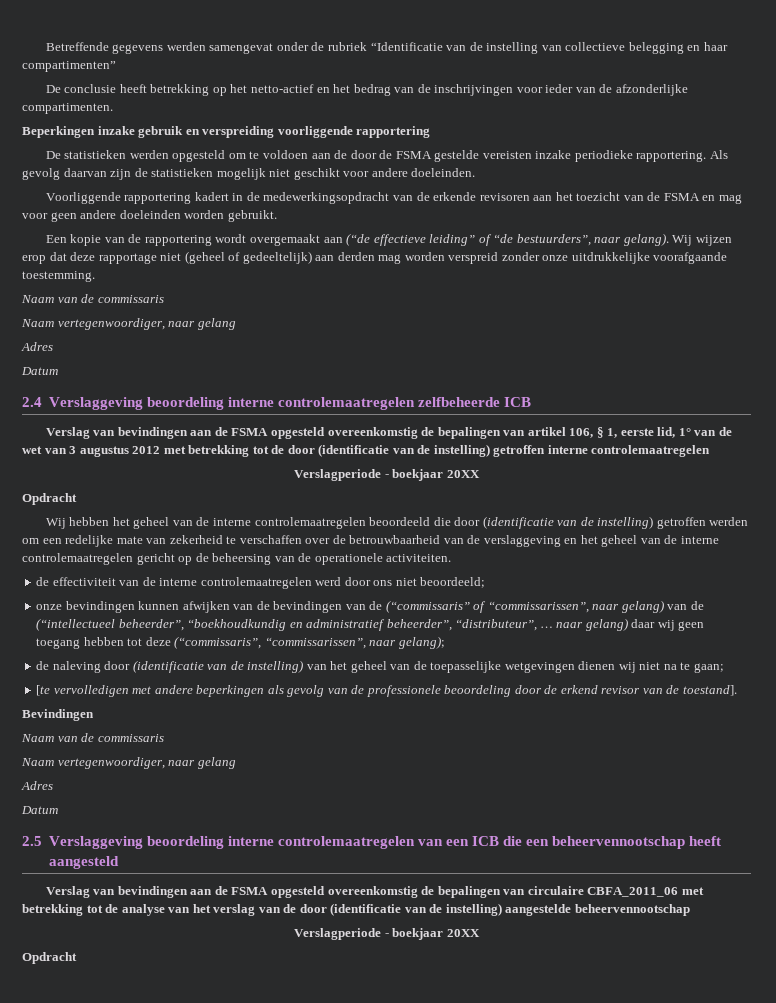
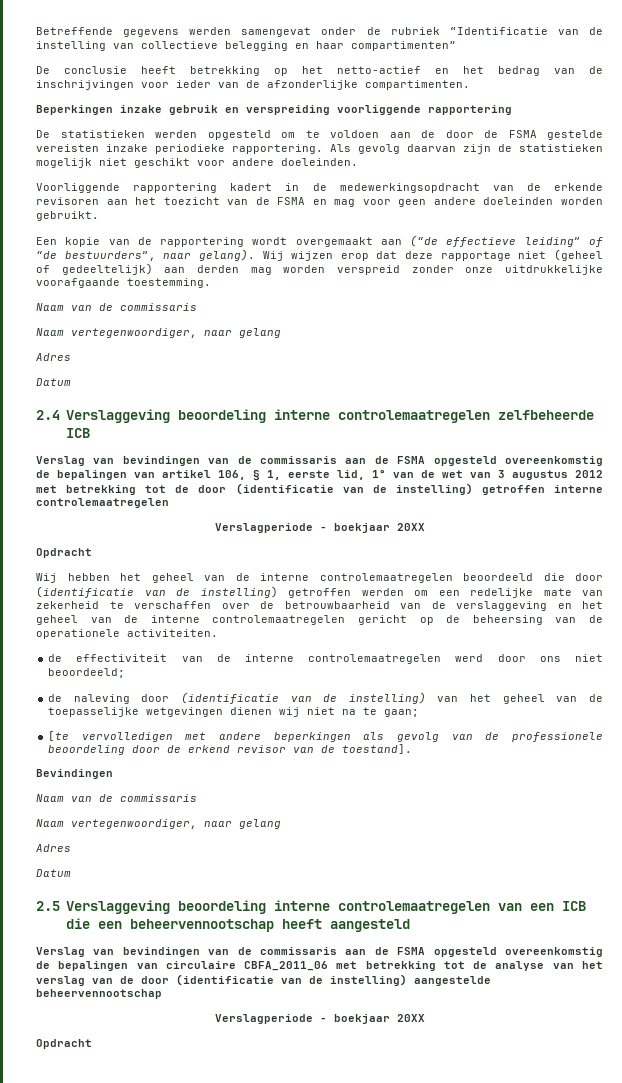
(188, 433) none -> [208,456,337,464] van de commissaris
[36,600,704,613] [36,618,705,631] [36,636,445,649] // onze bevindingen kunnen afwijken van de bevindingen van de (“commissaris” of “commissarissen”, naar gelang) van de (“intellectueel beheerder”, “boekhoudkundig en administratief beheerder”, “distributeur”, … naar gelang) daar wij geen toegang hebben tot deze (“commissaris”, “commissarissen”, naar gelang); -> (126, 673) none
(188, 892) none -> [208,947,337,955] van de commissaris

